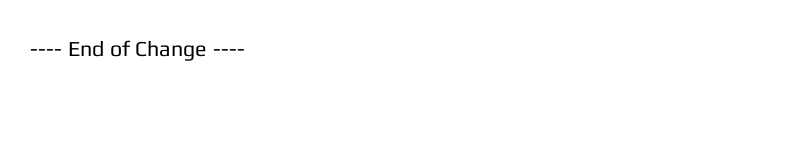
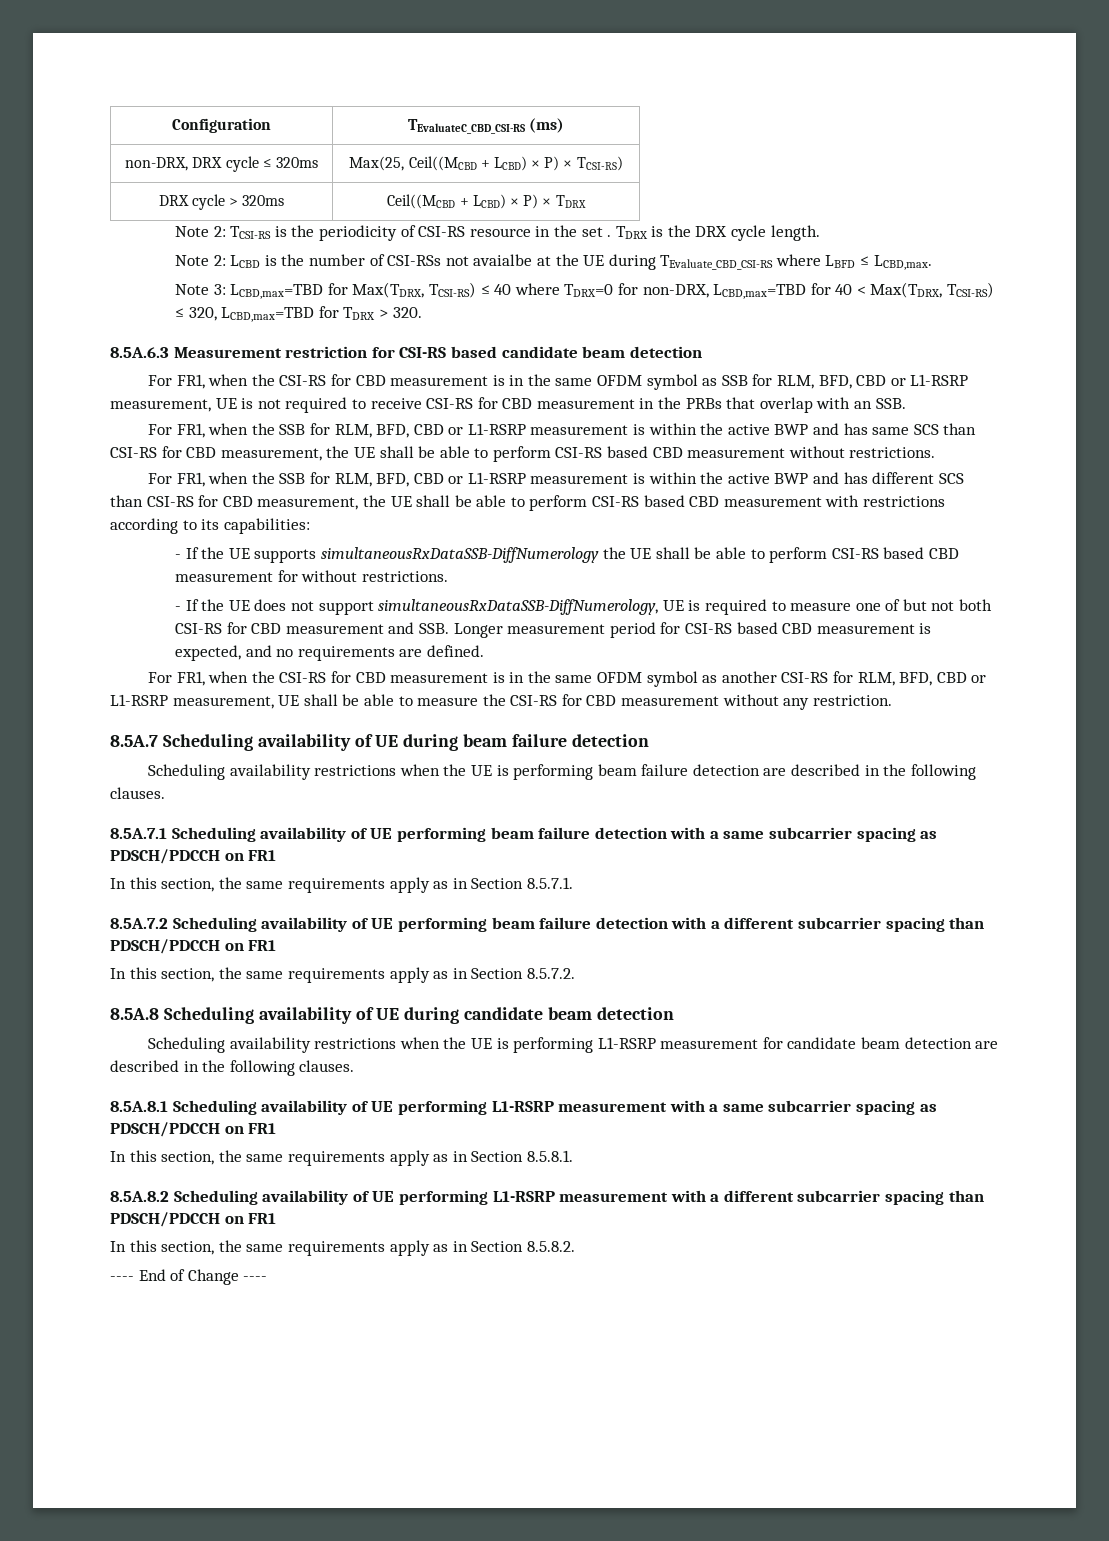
(30, 52) none -> [172,118,271,133] [407,118,565,134] [125,156,318,172] [349,156,623,171] [158,194,285,210] [387,194,586,209] [175,225,820,241] [175,254,932,270] [175,282,995,299] [175,306,422,322] [110,346,702,358] [147,374,969,390] [110,397,906,413] [147,423,977,438] [110,446,936,462] [147,472,964,487] [110,495,946,511] [110,518,310,534] [175,547,959,563] [175,570,448,582] [175,599,993,615] [175,622,932,638] [175,645,485,661] [147,671,987,687] [110,694,892,710] [110,734,649,751] [147,764,976,780] [110,787,165,799] [110,827,938,842] [110,849,277,864] [110,877,573,893] [110,917,985,932] [110,939,277,954] [110,967,575,983] [110,1007,674,1024] [147,1037,999,1053] [110,1060,355,1076] [110,1100,937,1115] [110,1122,277,1137] [110,1150,573,1166] [110,1190,984,1205] [110,1212,277,1227] [110,1240,575,1256] Configuration | TEvaluateC_CBD_CSI-RS (ms) // non-DRX, DRX cycle ≤ 320ms | Max(25, Ceil((MCBD + LCBD) × P) × TCSI-RS) // DRX cycle > 320ms | Ceil((MCBD + LCBD) × P) × TDRX // Note 2: TCSI-RS is the periodicity of CSI-RS resource in the set . TDRX is the DRX cycle length. // Note 2: LCBD is the number of CSI-RSs not avaialbe at the UE during TEvaluate_CBD_CSI-RS where LBFD ≤ LCBD,max. // Note 3: LCBD,max=TBD for Max(TDRX, TCSI-RS) ≤ 40 where TDRX=0 for non-DRX, LCBD,max=TBD for 40 < Max(TDRX, TCSI-RS) ≤ 320, LCBD,max=TBD for TDRX > 320. // 8.5A.6.3 Measurement restriction for CSI-RS based candidate beam detection // For FR1, when the CSI-RS for CBD measurement is in the same OFDM symbol as SSB for RLM, BFD, CBD or L1-RSRP measurement, UE is not required to receive CSI-RS for CBD measurement in the PRBs that overlap with an SSB. // For FR1, when the SSB for RLM, BFD, CBD or L1-RSRP measurement is within the active BWP and has same SCS than CSI-RS for CBD measurement, the UE shall be able to perform CSI-RS based CBD measurement without restrictions. // For FR1, when the SSB for RLM, BFD, CBD or L1-RSRP measurement is within the active BWP and has different SCS than CSI-RS for CBD measurement, the UE shall be able to perform CSI-RS based CBD measurement with restrictions according to its capabilities: // - If the UE supports simultaneousRxDataSSB-DiffNumerology the UE shall be able to perform CSI-RS based CBD measurement for without restrictions. // - If the UE does not support simultaneousRxDataSSB-DiffNumerology, UE is required to measure one of but not both CSI-RS for CBD measurement and SSB. Longer measurement period for CSI-RS based CBD measurement is expected, and no requirements are defined. // For FR1, when the CSI-RS for CBD measurement is in the same OFDM symbol as another CSI-RS for RLM, BFD, CBD or L1-RSRP measurement, UE shall be able to measure the CSI-RS for CBD measurement without any restriction. // 8.5A.7 Scheduling availability of UE during beam failure detection // Scheduling availability restrictions when the UE is performing beam failure detection are described in the following clauses. // 8.5A.7.1 Scheduling availability of UE performing beam failure detection with a same subcarrier spacing as PDSCH/PDCCH on FR1 // In this section, the same requirements apply as in Section 8.5.7.1. // 8.5A.7.2 Scheduling availability of UE performing beam failure detection with a different subcarrier spacing than PDSCH/PDCCH on FR1 // In this section, the same requirements apply as in Section 8.5.7.2. // 8.5A.8 Scheduling availability of UE during candidate beam detection // Scheduling availability restrictions when the UE is performing L1-RSRP measurement for candidate beam detection are described in the following clauses. // 8.5A.8.1 Scheduling availability of UE performing L1-RSRP measurement with a same subcarrier spacing as PDSCH/PDCCH on FR1 // In this section, the same requirements apply as in Section 8.5.8.1. // 8.5A.8.2 Scheduling availability of UE performing L1-RSRP measurement with a different subcarrier spacing than PDSCH/PDCCH on FR1 // In this section, the same requirements apply as in Section 8.5.8.2. //

